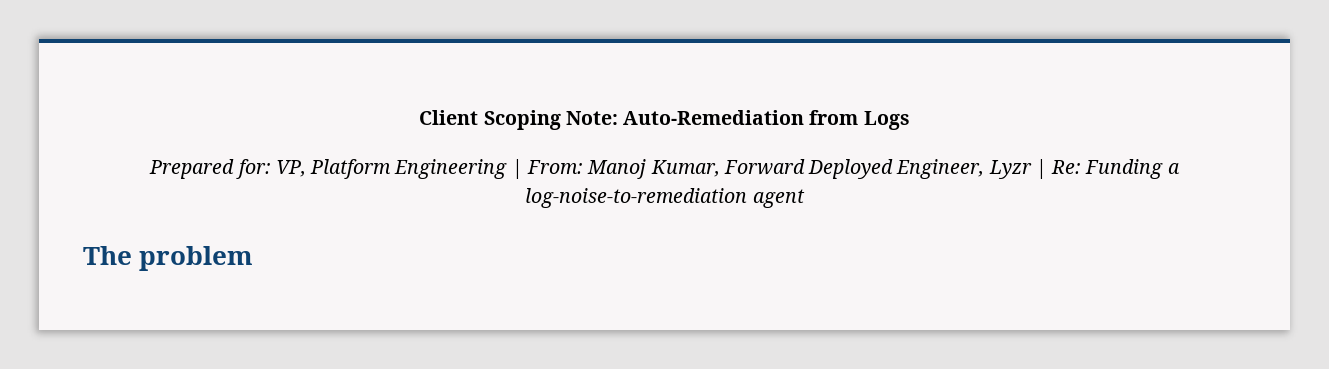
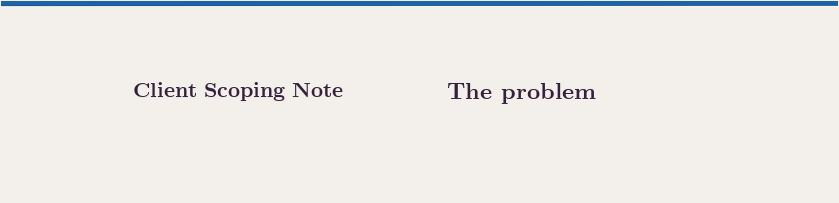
[565,110,910,130] [149,159,1180,179] [525,188,805,208] Note: Auto-Remediation from Logs // Prepared for: VP, Platform Engineering | From: Manoj Kumar, Forward Deployed Engineer, Lyzr | Re: Funding a log-noise-to-remediation agent -> [290,82,343,98] Note

